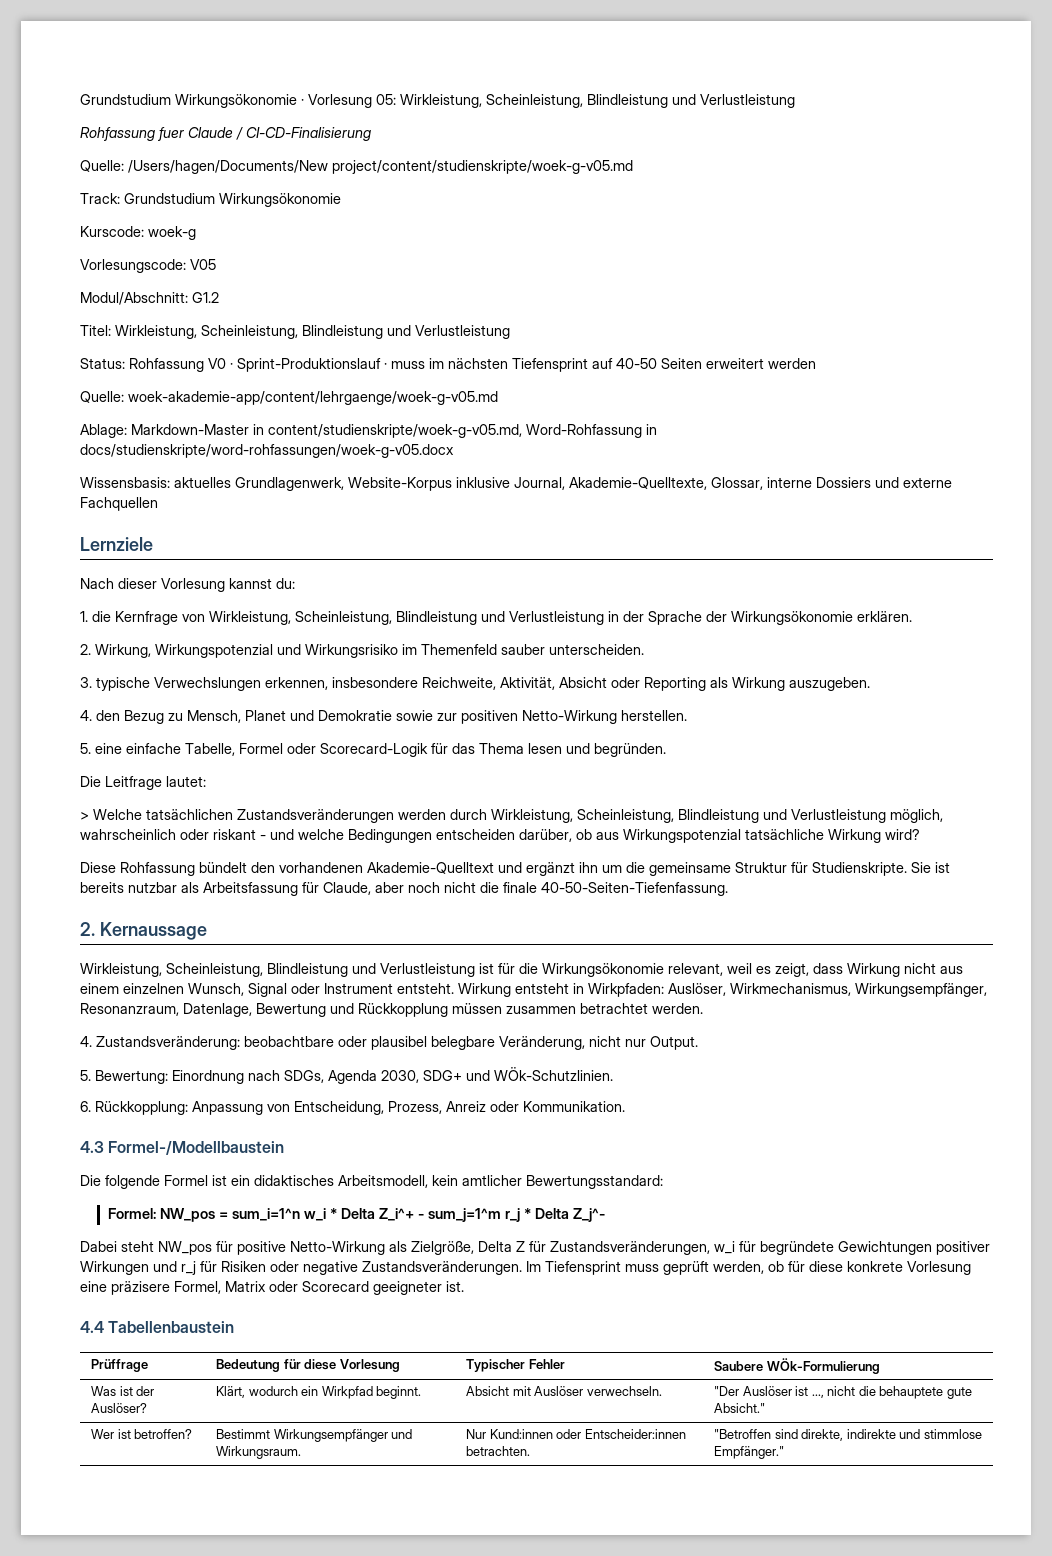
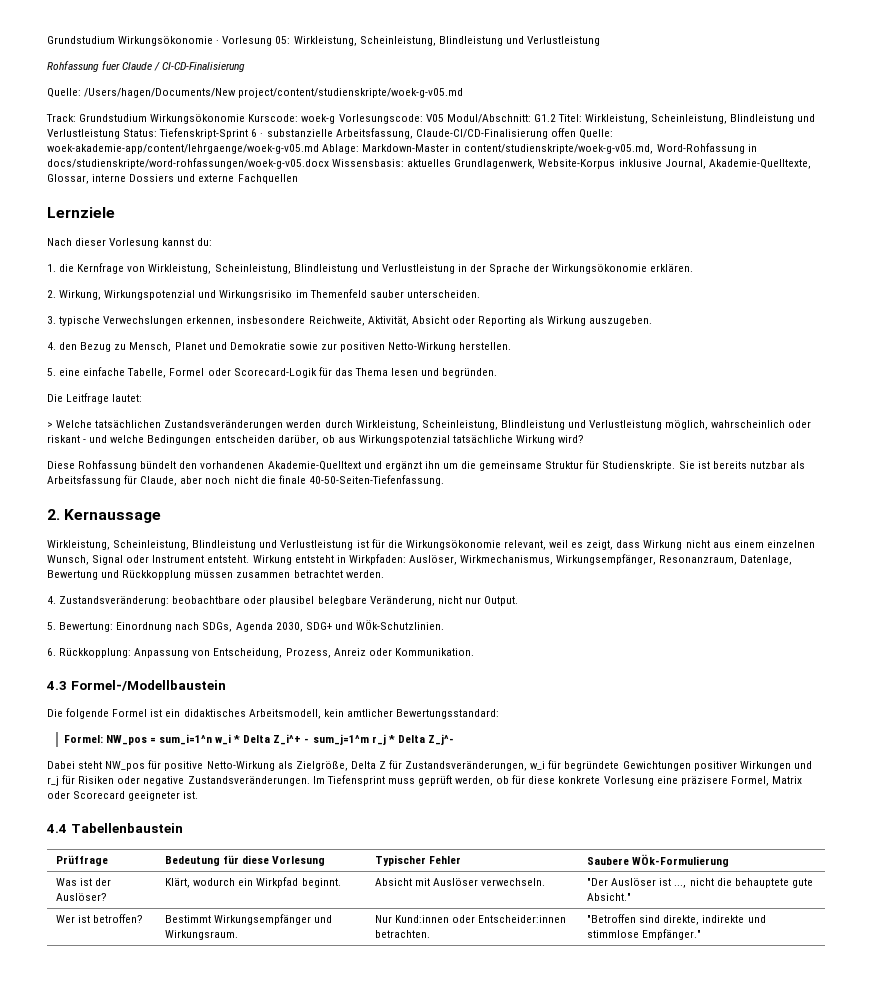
(341, 200) // -> (246, 119) none
(196, 233) // -> (336, 119) none
(216, 264) // -> (444, 118) none
(219, 297) // -> (556, 118) none
[80,358,816,372] // Status: Rohfassung V0 · Sprint-Produktionslauf · muss im nächsten Tiefensprint auf 40-50 Seiten erweitert werden // -> [123,128,576,139] Status: Tiefenskript-Sprint 6 · substanzielle Arbeitsfassung, Claude-CI/CD-Finalisierung offen
(498, 398) // -> (319, 149) none
(454, 451) // -> (329, 163) none

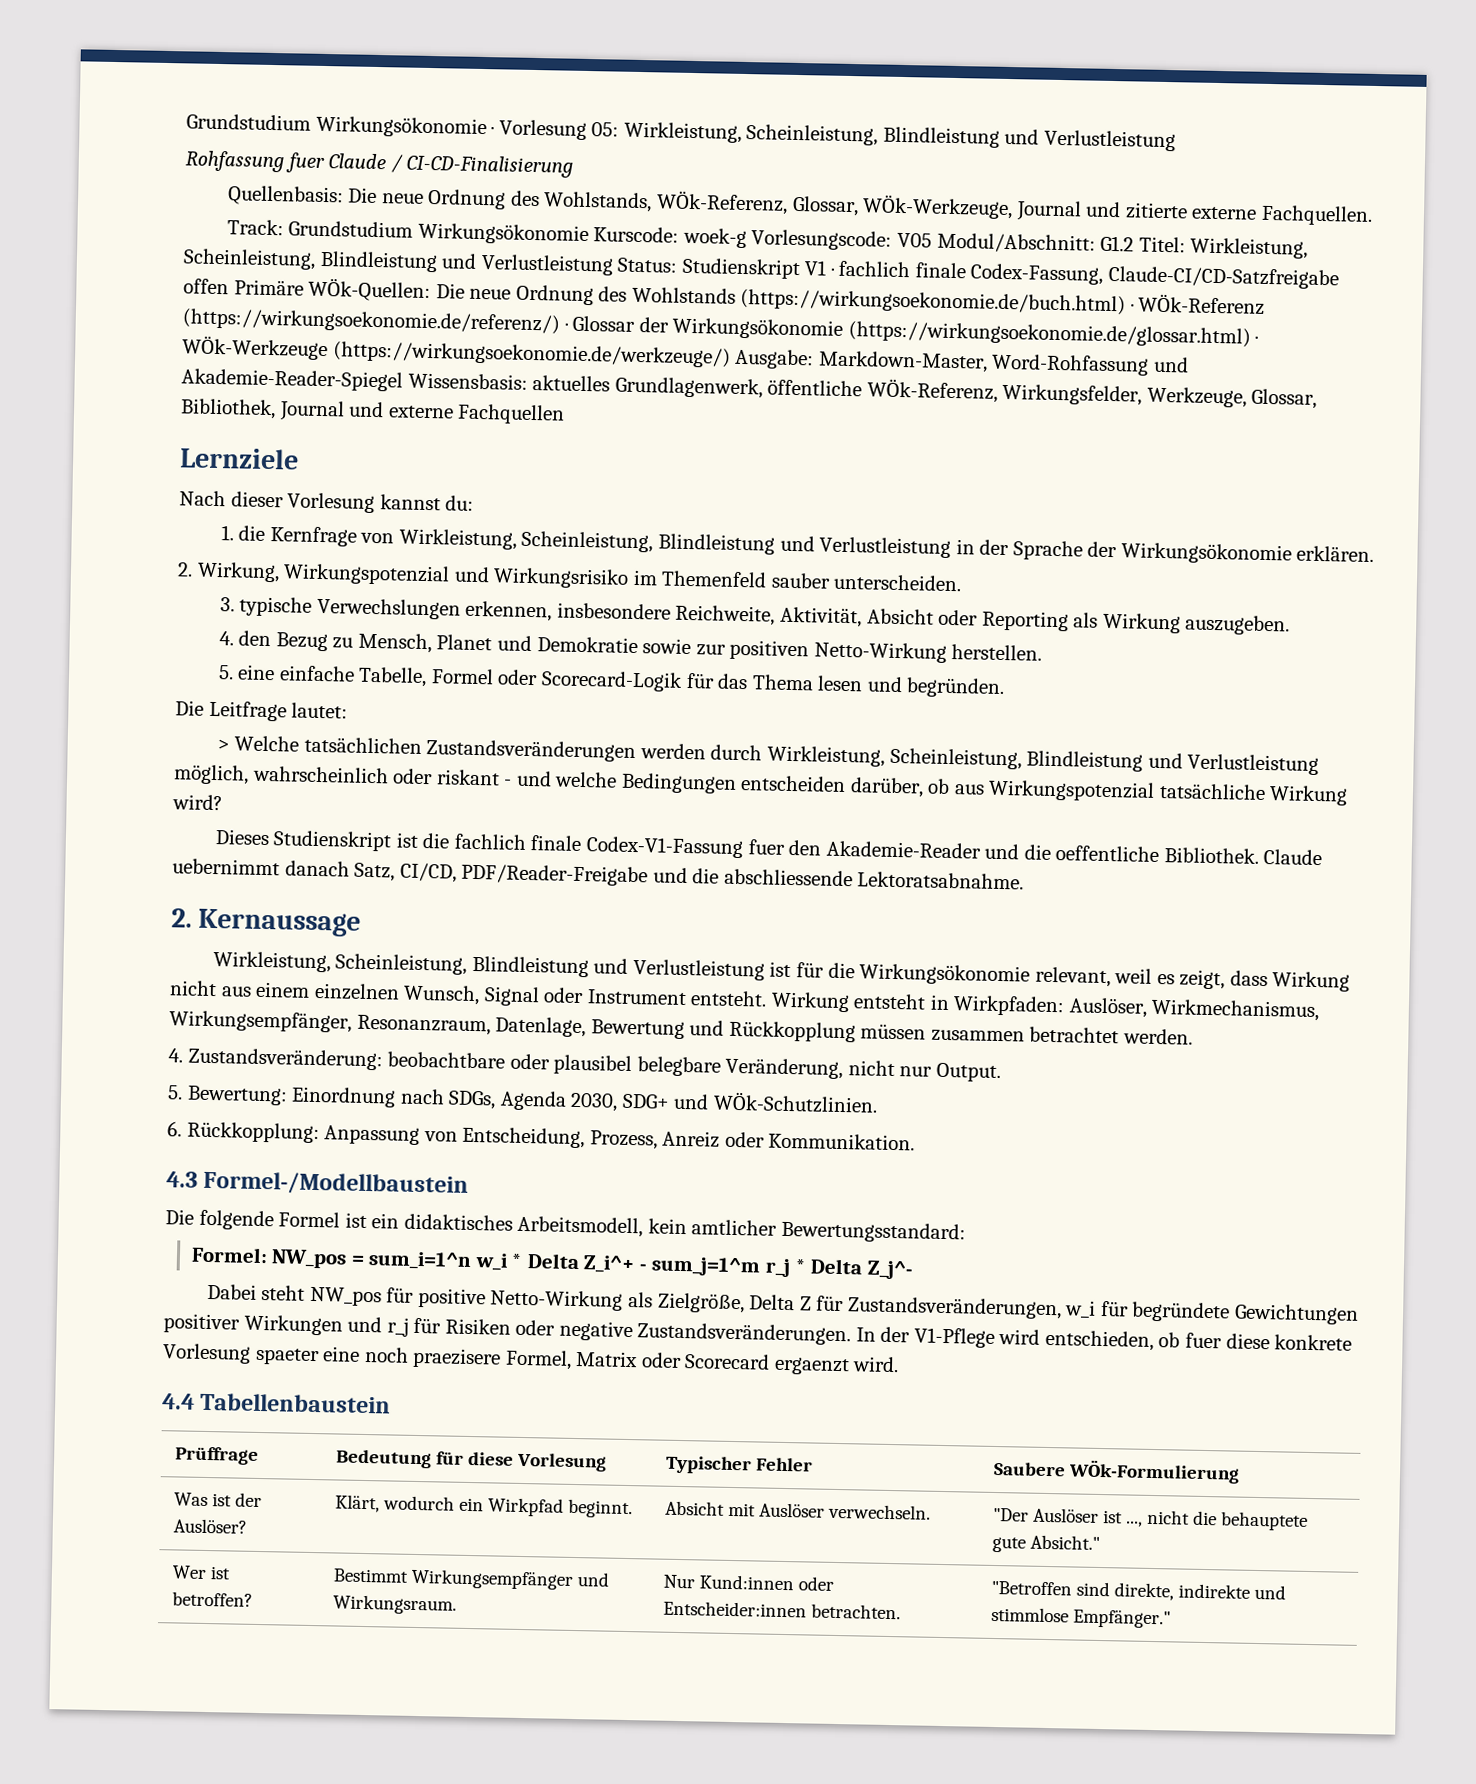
[47,88,464,98] Quelle: /Users/hagen/Documents/New project/content/studienskripte/woek-g-v05.md -> [226,185,1373,226] Quellenbasis: Die neue Ordnung des Wohlstands, WÖk-Referenz, Glossar, WÖk-Werkzeuge, Journal und zitierte externe Fachquellen.
[159,128,613,139] [47,143,757,154] [47,158,811,169] [47,174,175,184] Tiefenskript-Sprint 6 · substanzielle Arbeitsfassung, Claude-CI/CD-Finalisierung offen Quelle: woek-akademie-app/content/lehrgaenge/woek-g-v05.md Ablage: Markdown-Master in content/studienskripte/woek-g-v05.md, Word-Rohfassung in docs/studienskripte/word-rohfassungen/woek-g-v05.docx Wissensbasis: aktuelles Grundlagenwerk, Website-Korpus inklusive Journal, Akademie-Quelltexte, Glossar, interne Dossiers -> [681,257,1339,290] [183,277,1266,316] [182,308,1260,348] [182,335,1189,376] [181,368,1318,409] [180,398,345,422] Studienskript V1 · fachlich finale Codex-Fassung, Claude-CI/CD-Satzfreigabe offen Primäre WÖk-Quellen: Die neue Ordnung des Wohlstands (https://wirkungsoekonomie.de/buch.html) · WÖk-Referenz (https://wirkungsoekonomie.de/referenz/) · Glossar der Wirkungsökonomie (https://wirkungsoekonomie.de/glossar.html) · WÖk-Werkzeuge (https://wirkungsoekonomie.de/werkzeuge/) Ausgabe: Markdown-Master, Word-Rohfassung und Akademie-Reader-Spiegel Wissensbasis: aktuelles Grundlagenwerk, öffentliche WÖk-Referenz, Wirkungsfelder, Werkzeuge, Glossar, Bibliothek, Journal
[47,460,805,471] [47,475,444,486] Diese Rohfassung bündelt den vorhandenen Akademie-Quelltext und ergänzt ihn um die gemeinsame Struktur für Studienskripte. Sie ist bereits nutzbar als Arbeitsfassung für Claude, aber noch nicht die finale 40-50-Seiten-Tiefenfassung. -> [214,829,1323,866] [172,858,1025,890] Dieses Studienskript ist die fachlich finale Codex-V1-Fassung fuer den Akademie-Reader und die oeffentliche Bibliothek. Claude uebernimmt danach Satz, CI/CD, PDF/Reader-Freigabe und die abschliessende Lektoratsabnahme.
[312,775,728,786] Im Tiefensprint muss geprüft werden, ob für diese konkrete Vorlesung eine präzisere -> [855,1326,1353,1351] [162,1343,502,1369] In der V1-Pflege wird entschieden, ob fuer diese konkrete Vorlesung spaeter eine noch praezisere
[128,791,199,801] geeigneter ist. -> [773,1356,900,1376] ergaenzt wird.

